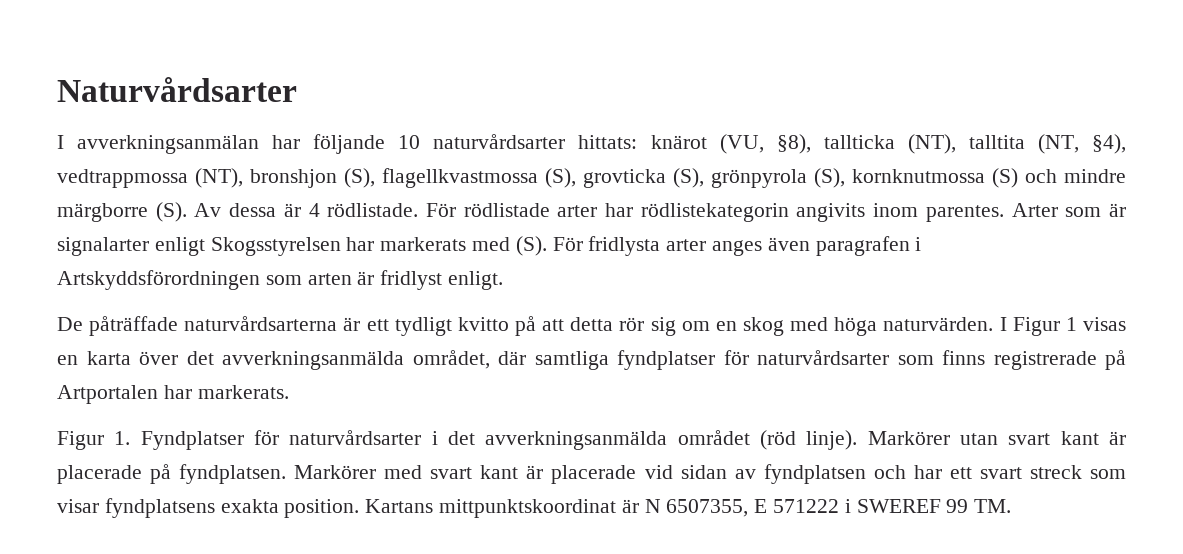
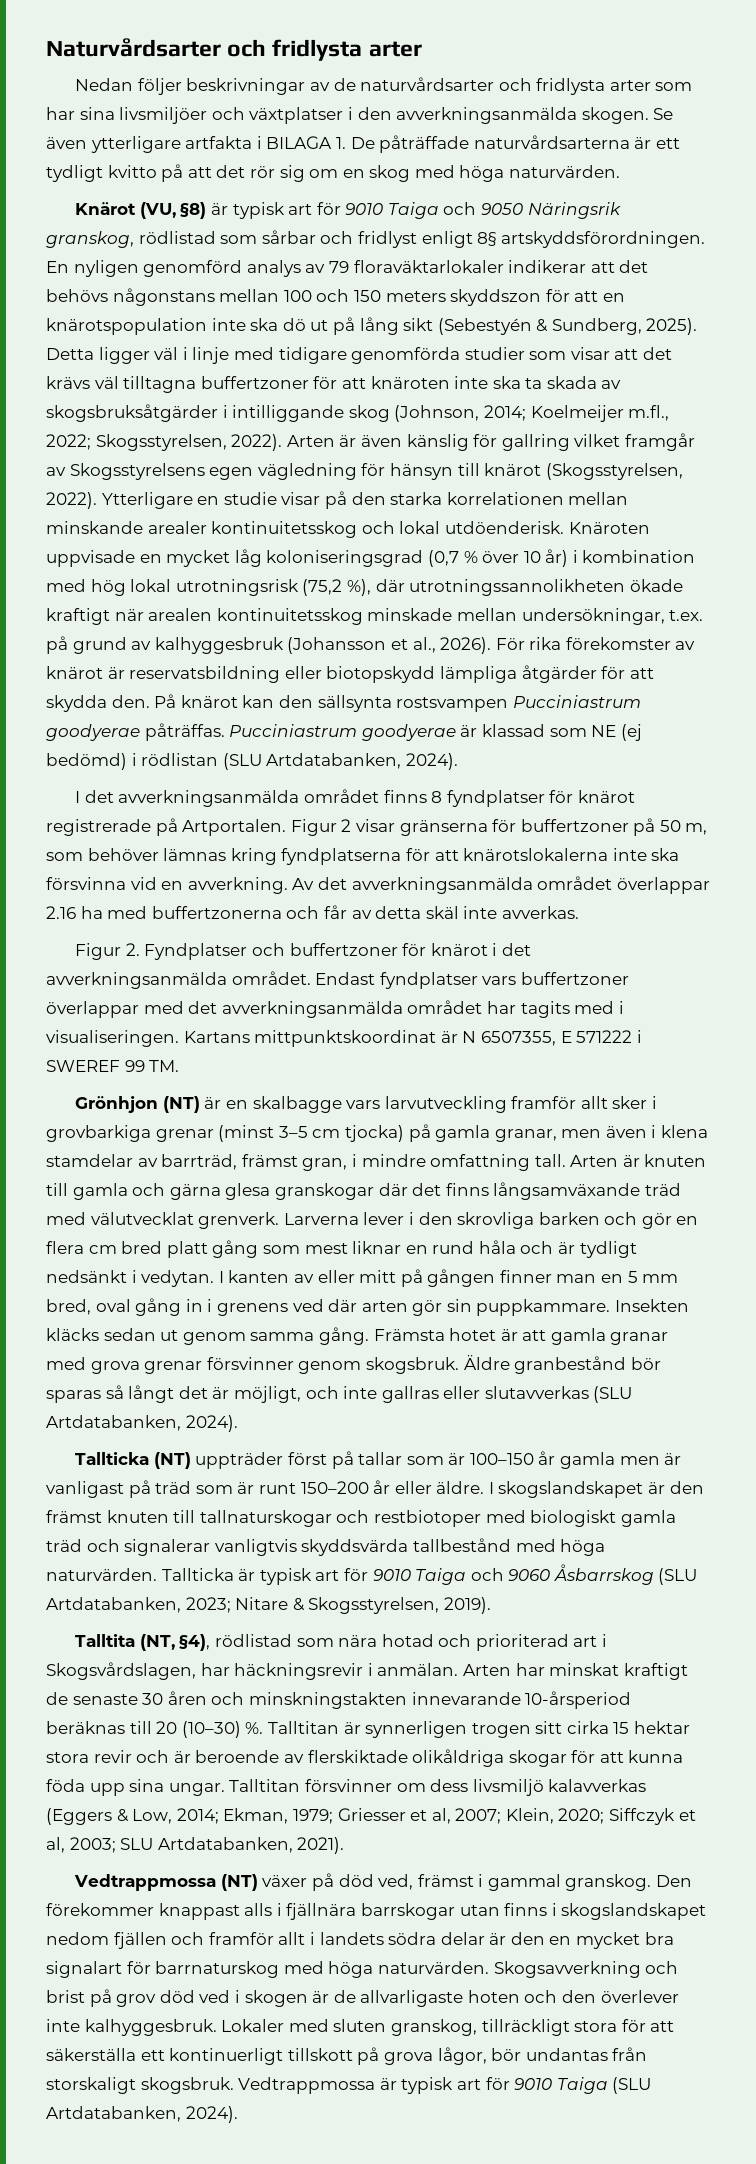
[57,134,1126,154] [57,168,1126,188] [57,202,1127,222] [57,236,922,256] [57,270,504,290] // I avverkningsanmälan har följande 10 naturvårdsarter hittats: knärot (VU, §8), tallticka (NT), talltita (NT, §4), vedtrappmossa (NT), bronshjon (S), flagellkvastmossa (S), grovticka (S), grönpyrola (S), kornknutmossa (S) och mindre märgborre (S). Av dessa är 4 rödlistade. För rödlistade arter har rödlistekategorin angivits inom parentes. Arter som är signalarter enligt Skogsstyrelsen har markerats med (S). För fridlysta arter anges även paragrafen i Artskyddsförordningen som arten är fridlyst enligt. // -> [227,39,422,61] [75,77,693,95] [46,107,674,124] [46,136,346,153] och fridlysta arter // Nedan följer beskrivningar av de naturvårdsarter och fridlysta arter som har sina livsmiljöer och växtplatser i den avverkningsanmälda skogen. Se även ytterligare artfakta i BILAGA 1.
[570,317,614,331] detta -> [216,165,246,178] det
[999,317,1126,336] [57,350,1126,370] [57,385,289,404] [57,430,1127,450] [57,464,1126,484] [57,498,360,518] I Figur 1 visas en karta över det avverkningsanmälda området, där samtliga fyndplatser för naturvårdsarter som finns registrerade på Artportalen har markerats. // Figur 1. Fyndplatser för naturvårdsarter i det avverkningsanmälda området (röd linje). Markörer utan svart kant är placerade på fyndplatsen. Markörer med svart kant är placerade vid sidan av fyndplatsen och har ett svart streck som visar fyndplatsens exakta position. -> [75,202,621,219] [46,230,705,248] [46,260,649,277] [46,288,625,306] [46,317,698,335] [46,347,673,364] [46,376,622,393] [46,404,670,422] [46,433,695,451] [46,463,683,480] [46,491,629,509] [46,521,650,538] [46,549,696,567] [46,579,683,596] [46,608,704,625] [46,636,696,654] [46,665,654,683] [46,694,641,712] [46,723,642,741] [46,753,458,770] [75,789,635,807] [46,818,708,836] [46,848,680,865] [46,876,710,894] [46,905,579,919] [75,943,531,960] [46,971,629,989] [46,1000,624,1018] [46,1030,179,1047] // Knärot (VU, §8) är typisk art för 9010 Taiga och 9050 Näringsrik granskog, rödlistad som sårbar och fridlyst enligt 8§ artskyddsförordningen. En nyligen genomförd analys av 79 floraväktarlokaler indikerar att det behövs någonstans mellan 100 och 150 meters skyddszon för att en knärotspopulation inte ska dö ut på lång sikt (Sebestyén & Sundberg, 2025). Detta ligger väl i linje med tidigare genomförda studier som visar att det krävs väl tilltagna buffertzoner för att knäroten inte ska ta skada av skogsbruksåtgärder i intilliggande skog (Johnson, 2014; Koelmeijer m.fl., 2022; Skogsstyrelsen, 2022). Arten är även känslig för gallring vilket framgår av Skogsstyrelsens egen vägledning för hänsyn till knärot (Skogsstyrelsen, 2022). Ytterligare en studie visar på den starka korrelationen mellan minskande arealer kontinuitetsskog och lokal utdöenderisk. Knäroten uppvisade en mycket låg koloniseringsgrad (0,7 % över 10 år) i kombination med hög lokal utrotningsrisk (75,2 %), där utrotningssannolikheten ökade kraftigt när arealen kontinuitetsskog minskade mellan undersökningar, t.ex. på grund av kalhyggesbruk (Johansson et al., 2026). För rika förekomster av knärot är reservatsbildning eller biotopskydd lämpliga åtgärder för att skydda den. På knärot kan den sällsynta rostsvampen Pucciniastrum goodyerae påträffas. Pucciniastrum goodyerae är klassad som NE (ej bedömd) i rödlistan (SLU Artdatabanken, 2024). // I det avverkningsanmälda området finns 8 fyndplatser för knärot registrerade på Artportalen. Figur 2 visar gränserna för buffertzoner på 50 m, som behöver lämnas kring fyndplatserna för att knärotslokalerna inte ska försvinna vid en avverkning. Av det avverkningsanmälda området överlappar 2.16 ha med buffertzonerna och får av detta skäl inte avverkas. // Figur 2. Fyndplatser och buffertzoner för knärot i det avverkningsanmälda området. Endast fyndplatser vars buffertzoner överlappar med det avverkningsanmälda området har tagits med i visualiseringen.
(1012, 506) none -> [75,1096,658,1113] [46,1124,709,1142] [46,1154,707,1171] [46,1182,681,1200] [46,1212,699,1229] [46,1240,637,1258] [46,1269,679,1287] [46,1298,690,1316] [46,1327,669,1345] [46,1355,661,1374] [46,1385,633,1403] [46,1415,238,1432] [75,1451,682,1469] [46,1480,704,1498] [46,1510,676,1527] [46,1538,606,1556] [46,1564,698,1585] [46,1597,491,1614] [75,1634,608,1651] [46,1662,688,1680] [46,1691,632,1709] [46,1721,691,1738] [46,1749,684,1767] [46,1779,647,1796] [46,1808,696,1825] [46,1837,345,1854] [74,1873,693,1891] [46,1903,707,1920] [46,1932,674,1949] [46,1961,679,1978] [46,1989,679,2007] [46,2019,675,2036] [46,2047,648,2065] [46,2077,652,2094] [46,2106,238,2123] // Grönhjon (NT) är en skalbagge vars larvutveckling framför allt sker i grovbarkiga grenar (minst 3–5 cm tjocka) på gamla granar, men även i klena stamdelar av barrträd, främst gran, i mindre omfattning tall. Arten är knuten till gamla och gärna glesa granskogar där det finns långsamväxande träd med välutvecklat grenverk. Larverna lever i den skrovliga barken och gör en flera cm bred platt gång som mest liknar en rund håla och är tydligt nedsänkt i vedytan. I kanten av eller mitt på gången finner man en 5 mm bred, oval gång in i grenens ved där arten gör sin puppkammare. Insekten kläcks sedan ut genom samma gång. Främsta hotet är att gamla granar med grova grenar försvinner genom skogsbruk. Äldre granbestånd bör sparas så långt det är möjligt, och inte gallras eller slutavverkas (SLU Artdatabanken, 2024). // Tallticka (NT) uppträder först på tallar som är 100–150 år gamla men är vanligast på träd som är runt 150–200 år eller äldre. I skogslandskapet är den främst knuten till tallnaturskogar och restbiotoper med biologiskt gamla träd och signalerar vanligtvis skyddsvärda tallbestånd med höga naturvärden. Tallticka är typisk art för 9010 Taiga och 9060 Åsbarrskog (SLU Artdatabanken, 2023; Nitare & Skogsstyrelsen, 2019). // Talltita (NT, §4), rödlistad som nära hotad och prioriterad art i Skogsvårdslagen, har häckningsrevir i anmälan. Arten har minskat kraftigt de senaste 30 åren och minskningstakten innevarande 10-årsperiod beräknas till 20 (10–30) %. Talltitan är synnerligen trogen sitt cirka 15 hektar stora revir och är beroende av flerskiktade olikåldriga skogar för att kunna föda upp sina ungar. Talltitan försvinner om dess livsmiljö kalavverkas (Eggers & Low, 2014; Ekman, 1979; Griesser et al, 2007; Klein, 2020; Siffczyk et al, 2003; SLU Artdatabanken, 2021). // Vedtrappmossa (NT) växer på död ved, främst i gammal granskog. Den förekommer knappast alls i fjällnära barrskogar utan finns i skogslandskapet nedom fjällen och framför allt i landets södra delar är den en mycket bra signalart för barrnaturskog med höga naturvärden. Skogsavverkning och brist på grov död ved i skogen är de allvarligaste hoten och den överlever inte kalhyggesbruk. Lokaler med sluten granskog, tillräckligt stora för att säkerställa ett kontinuerligt tillskott på grova lågor, bör undantas från storskaligt skogsbruk. Vedtrappmossa är typisk art för 9010 Taiga (SLU Artdatabanken, 2024).

